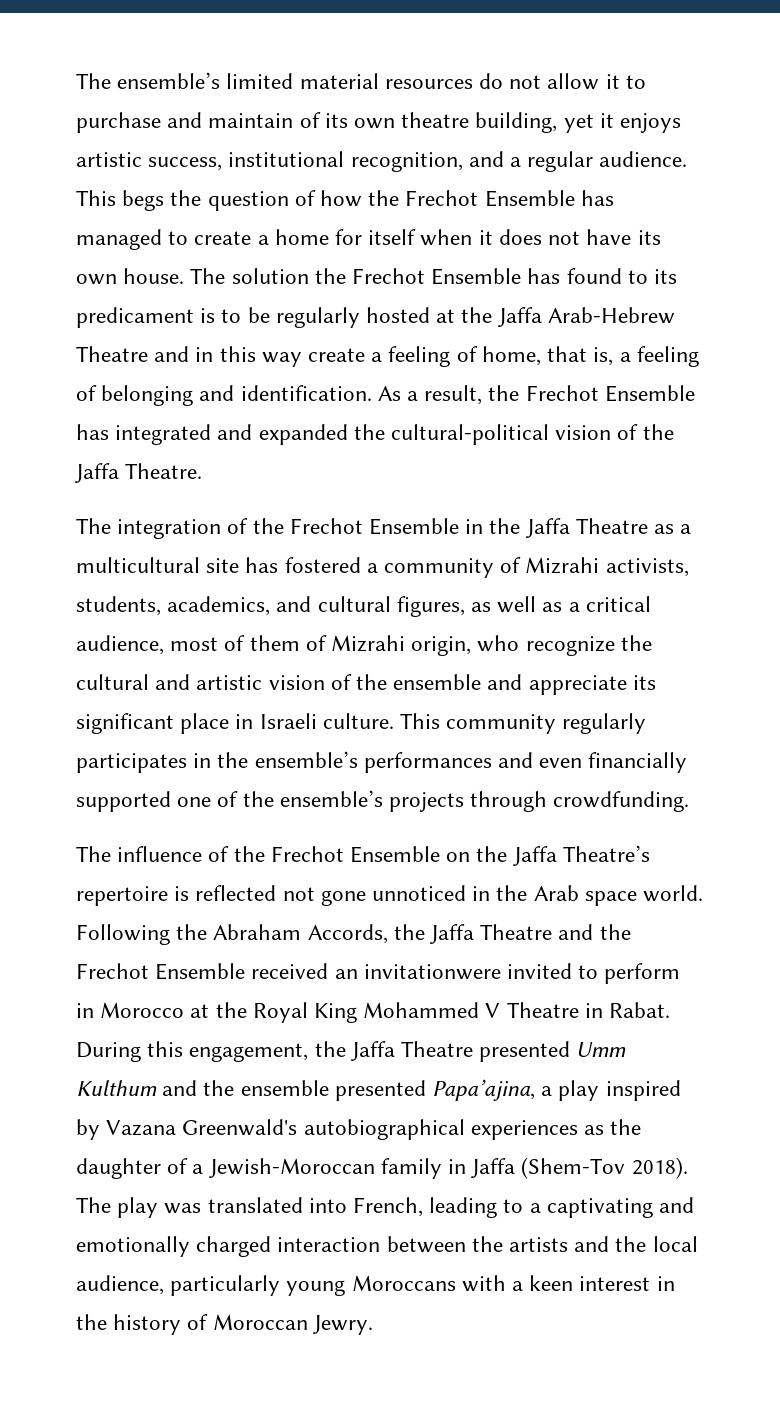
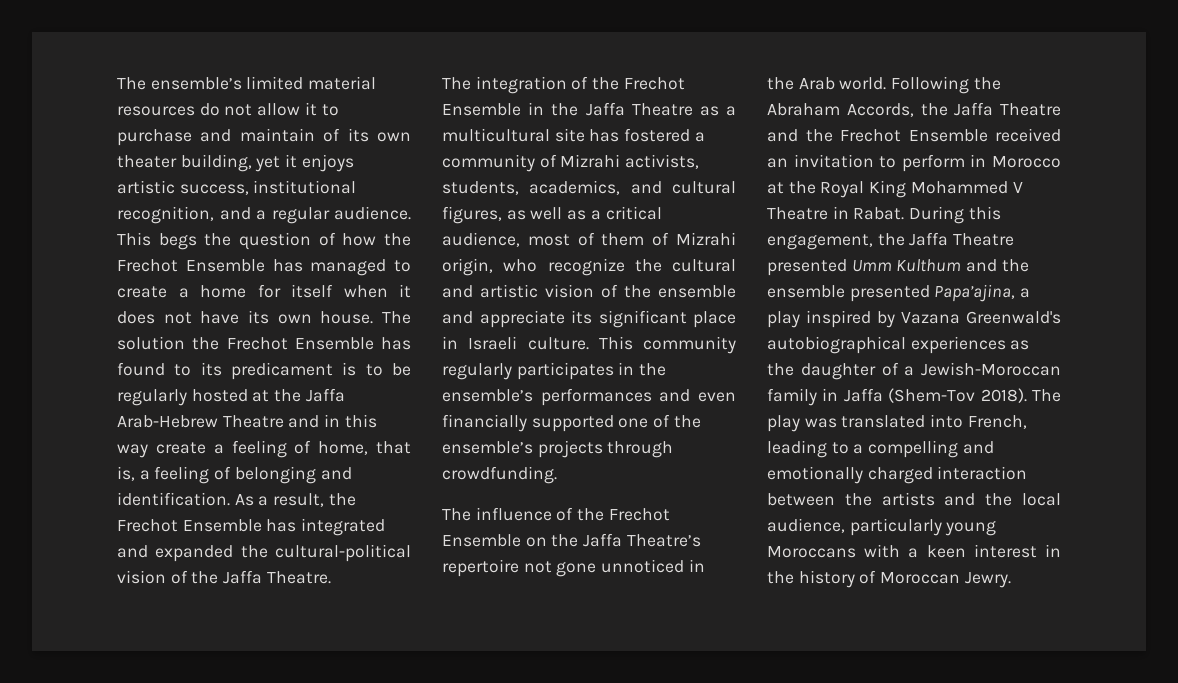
[401,112,470,128] theatre -> [117,155,177,168] theater
[174,885,277,901] is reflected -> (519, 568) none
[584,891,637,906] space -> (835, 83) none
[363,963,573,980] invitationwere invited -> [793,154,874,168] invitation
[546,1198,653,1218] captivating -> [868,440,959,458] compelling

